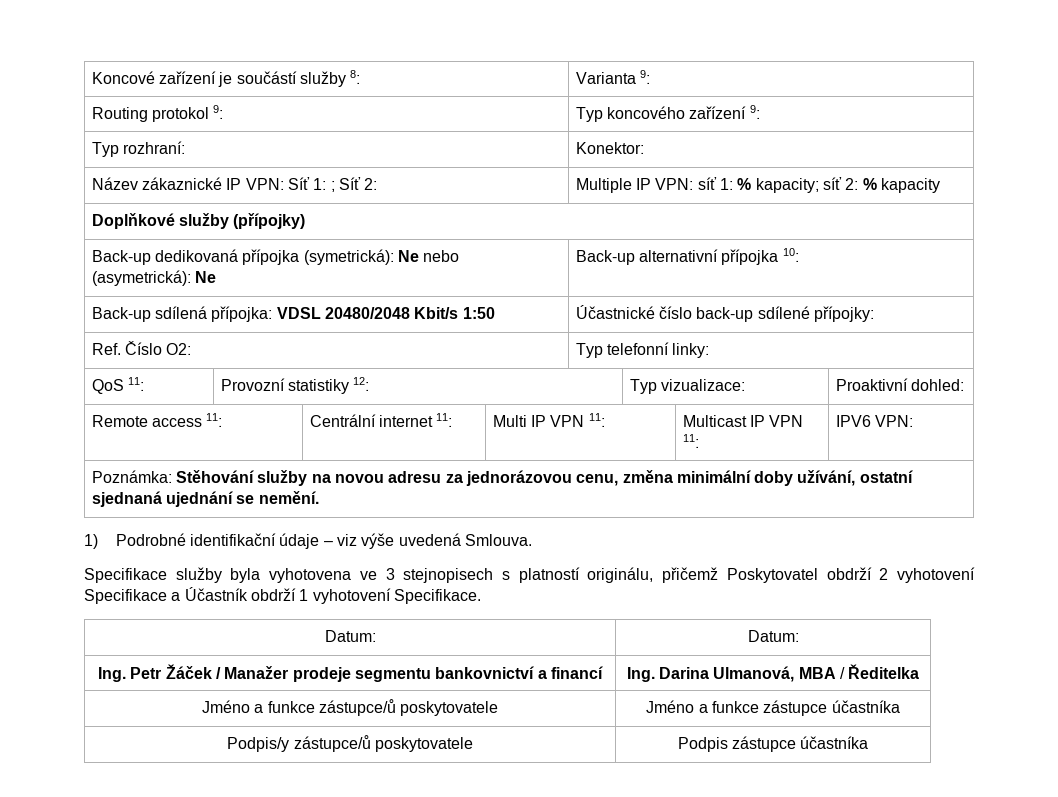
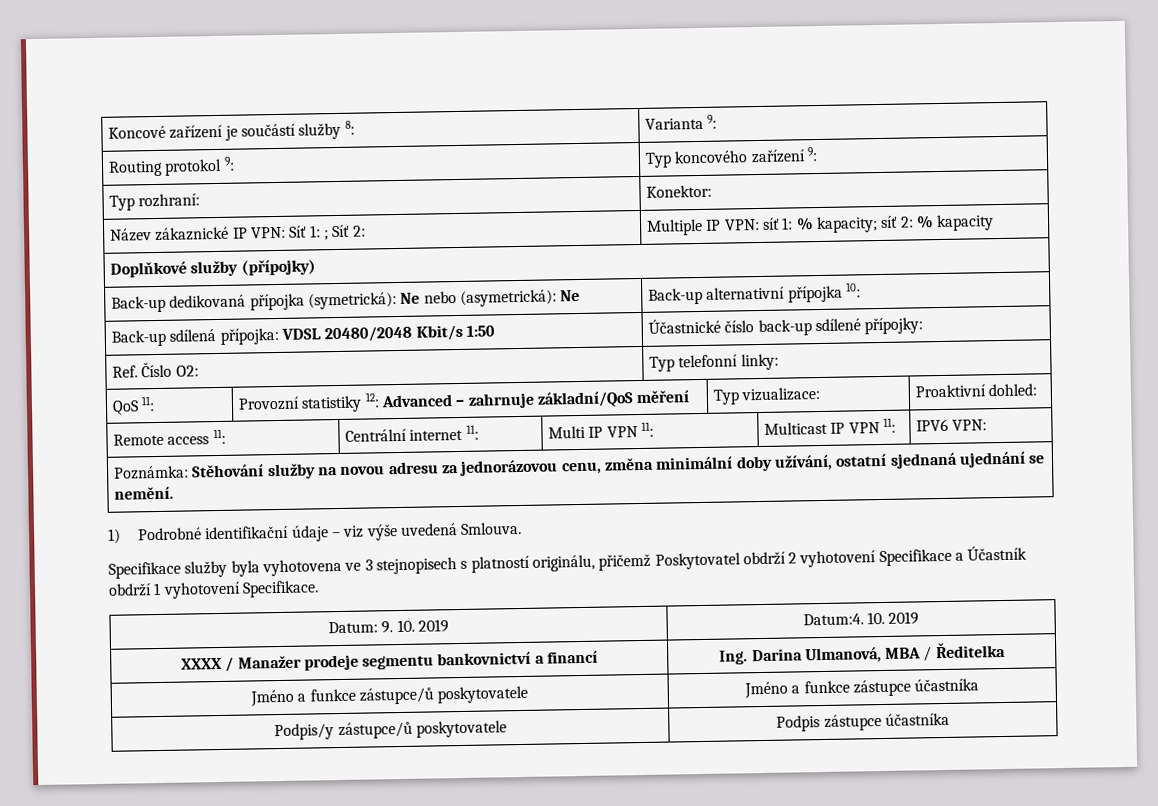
(370, 384) none -> [381,390,691,409] Advanced – zahrnuje základní/QoS měření
[747,630,799,642] [98,664,212,682] | Datum: // Ing. Petr Žáček -> [381,619,449,634] [802,611,920,626] [180,657,222,670] 9. 10. 2019 | Datum:4. 10. 2019 // XXXX

